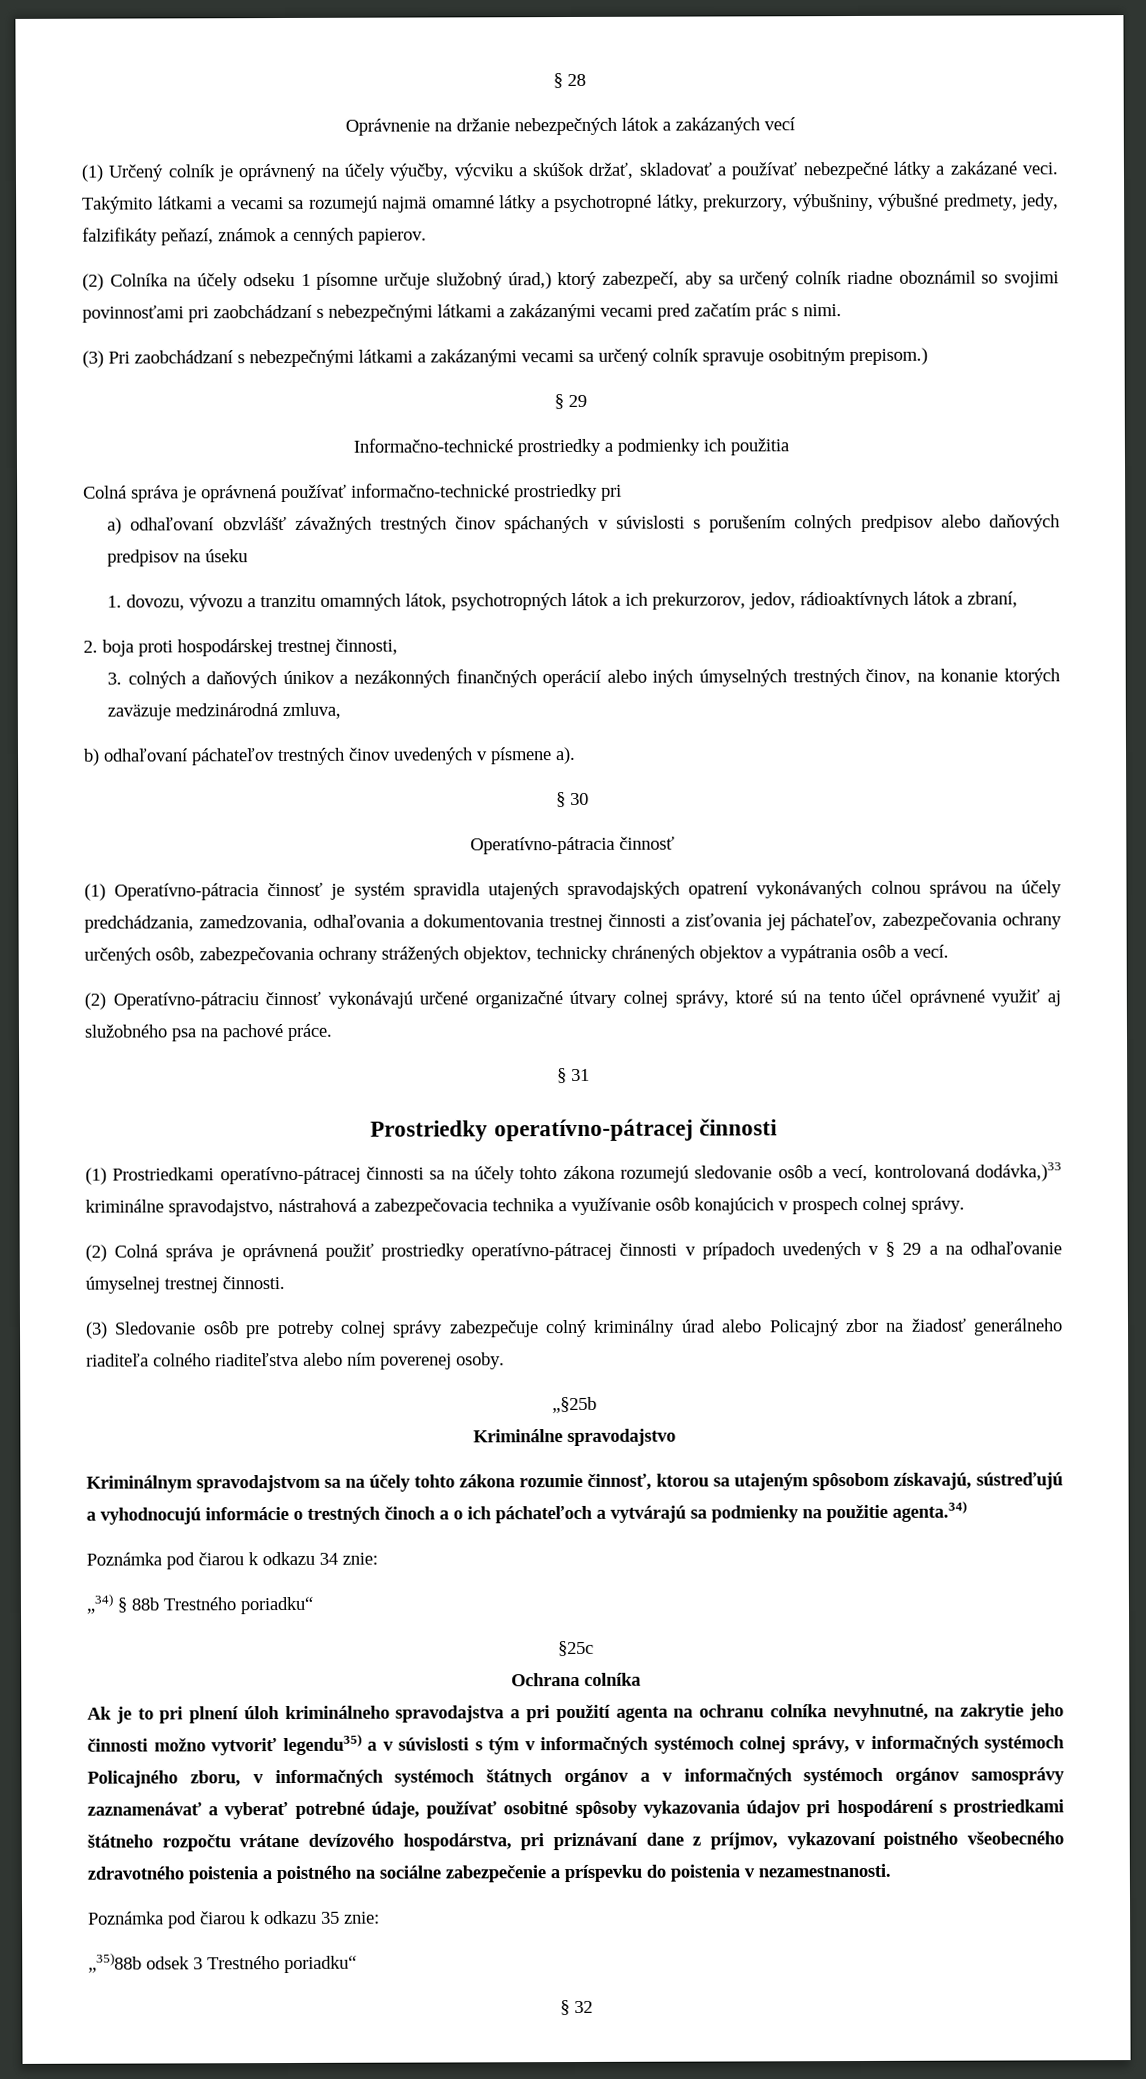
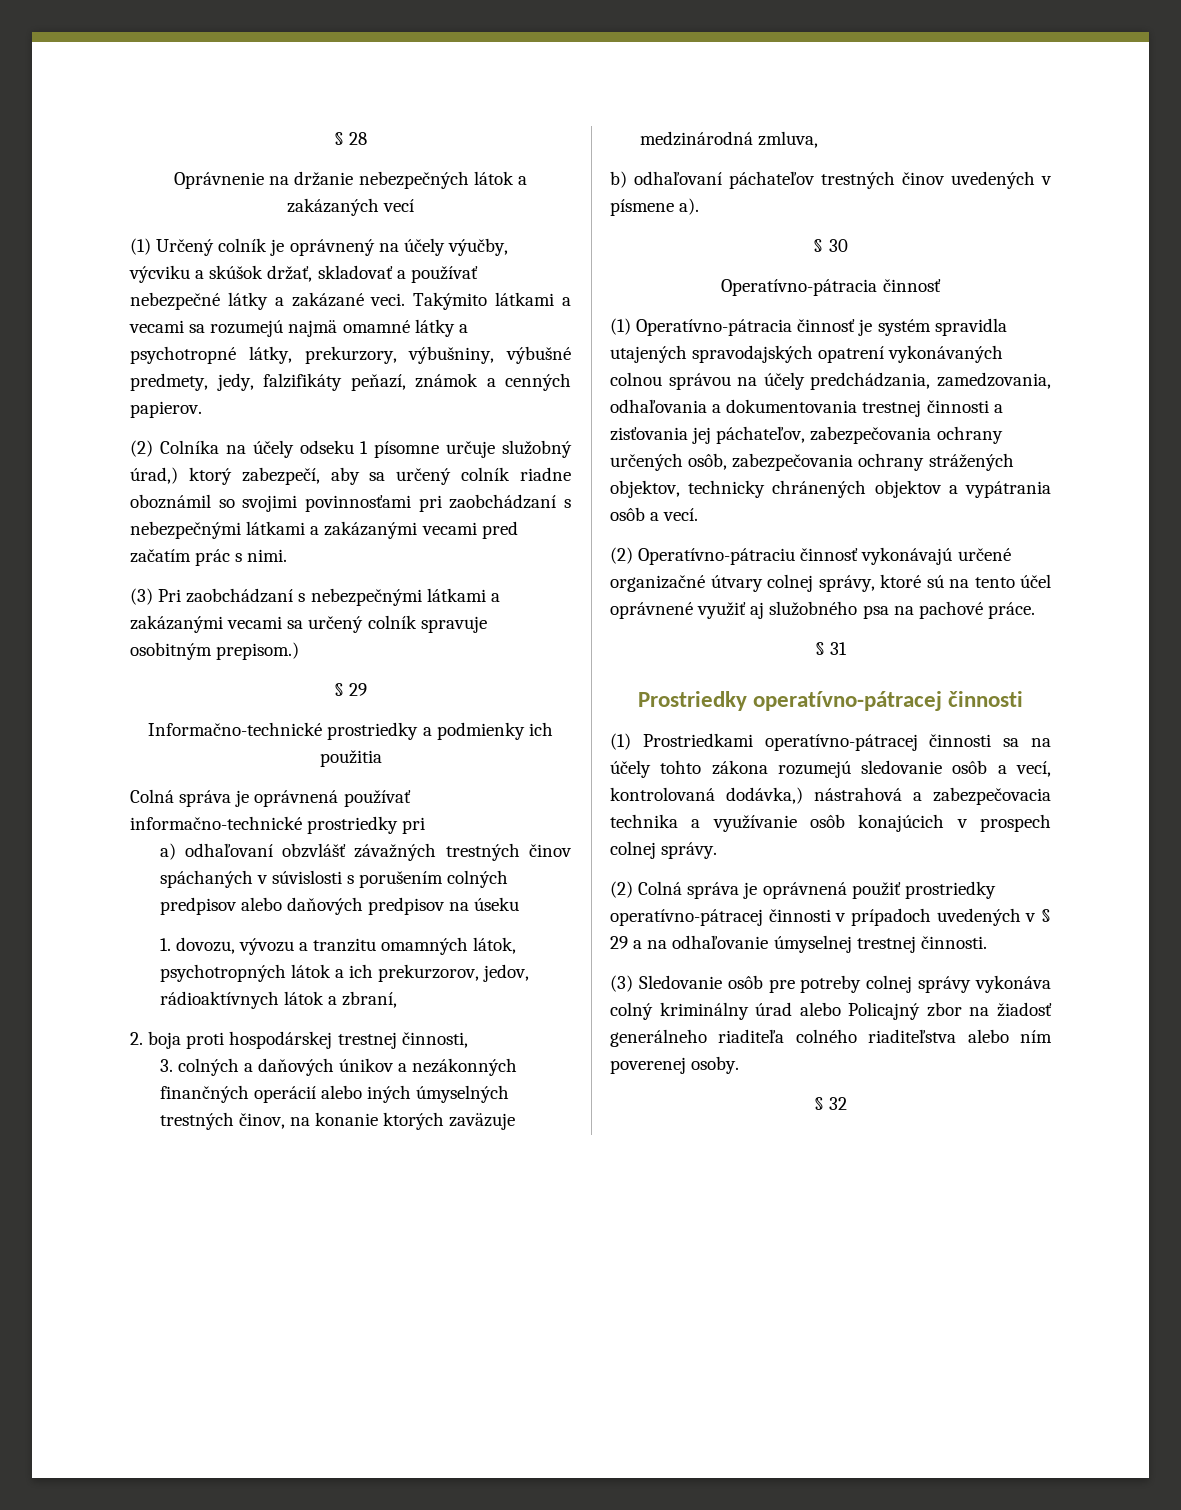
[975,1162,1062,1182] [85,1199,274,1217] dodávka,)33 kriminálne spravodajstvo, -> [726,787,803,804] dodávka,)
[448,1320,539,1338] zabezpečuje -> [975,975,1051,993] vykonáva
[552,1396,597,1414] [473,1428,676,1447] [86,1472,1063,1493] [86,1500,967,1525] [86,1551,378,1570] [86,1593,314,1615] [557,1640,594,1657] [510,1672,641,1687] [87,1703,1065,1724] [87,1733,1065,1756] [87,1767,1066,1788] [87,1799,1065,1820] [87,1831,1064,1852] [87,1863,891,1884] [88,1910,380,1929] [88,1952,357,1974] // „§25b // Kriminálne spravodajstvo // Kriminálnym spravodajstvom sa na účely tohto zákona rozumie činnosť, ktorou sa utajeným spôsobom získavajú, sústreďujú a vyhodnocujú informácie o trestných činoch a o ich páchateľoch a vytvárajú sa podmienky na použitie agenta.34) // Poznámka pod čiarou k odkazu 34 znie: // „34) § 88b Trestného poriadku“ // §25c // Ochrana colníka // Ak je to pri plnení úloh kriminálneho spravodajstva a pri použití agenta na ochranu colníka nevyhnutné, na zakrytie jeho činnosti možno vytvoriť legendu35) a v súvislosti s tým v informačných systémoch colnej správy, v informačných systémoch Policajného zboru, v informačných systémoch štátnych orgánov a v informačných systémoch orgánov samosprávy zaznamenávať a vyberať potrebné údaje, používať osobitné spôsoby vykazovania údajov pri hospodárení s prostriedkami štátneho rozpočtu vrátane devízového hospodárstva, pri priznávaní dane z príjmov, vykazovaní poistného všeobecného zdravotného poistenia a poistného na sociálne zabezpečenie a príspevku do poistenia v nezamestnanosti. // Poznámka pod čiarou k odkazu 35 znie: // „35)88b odsek 3 Trestného poriadku“ -> (740, 1065) none

